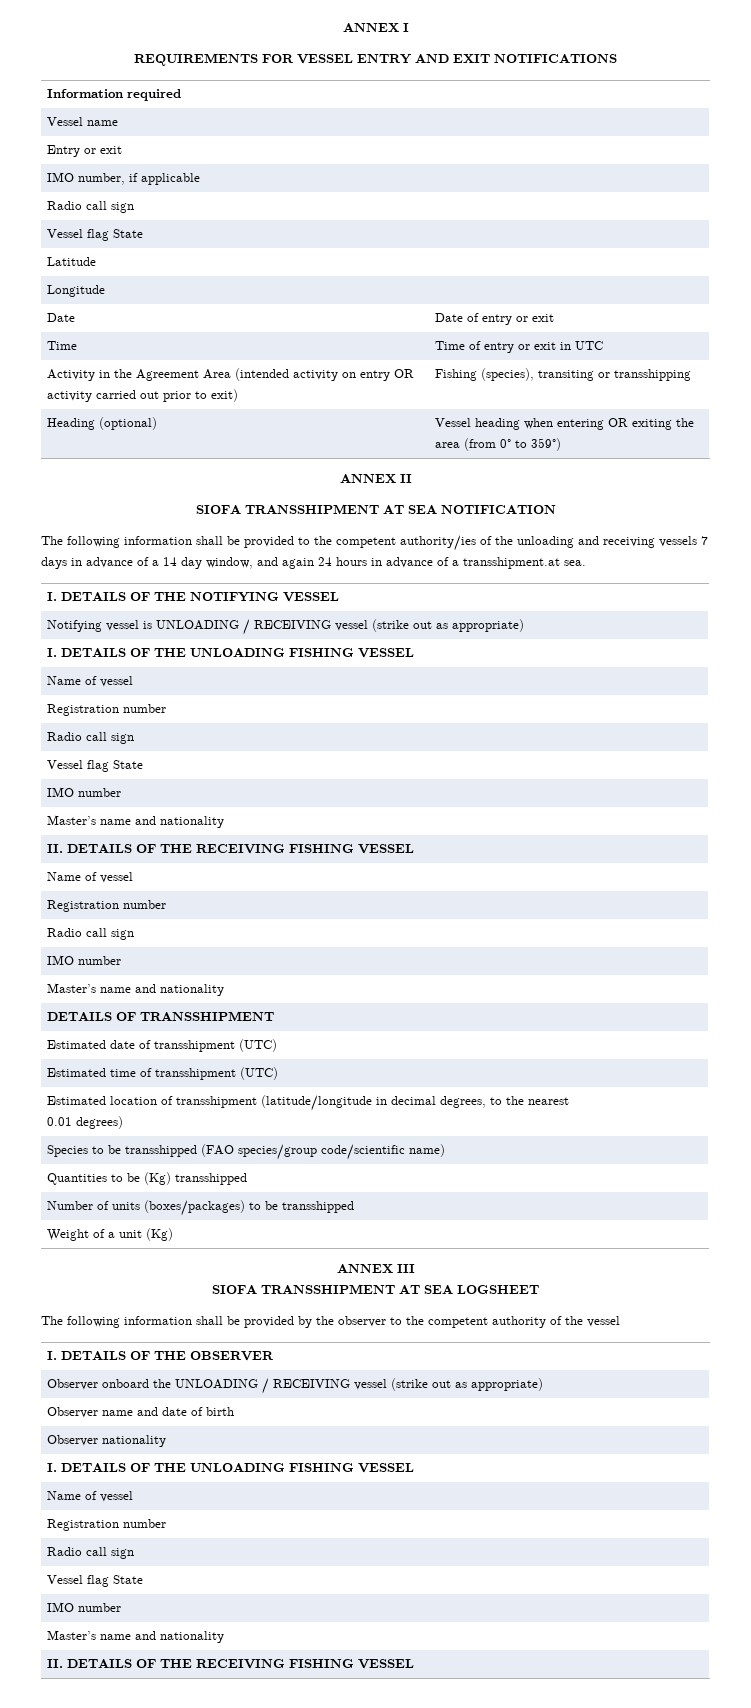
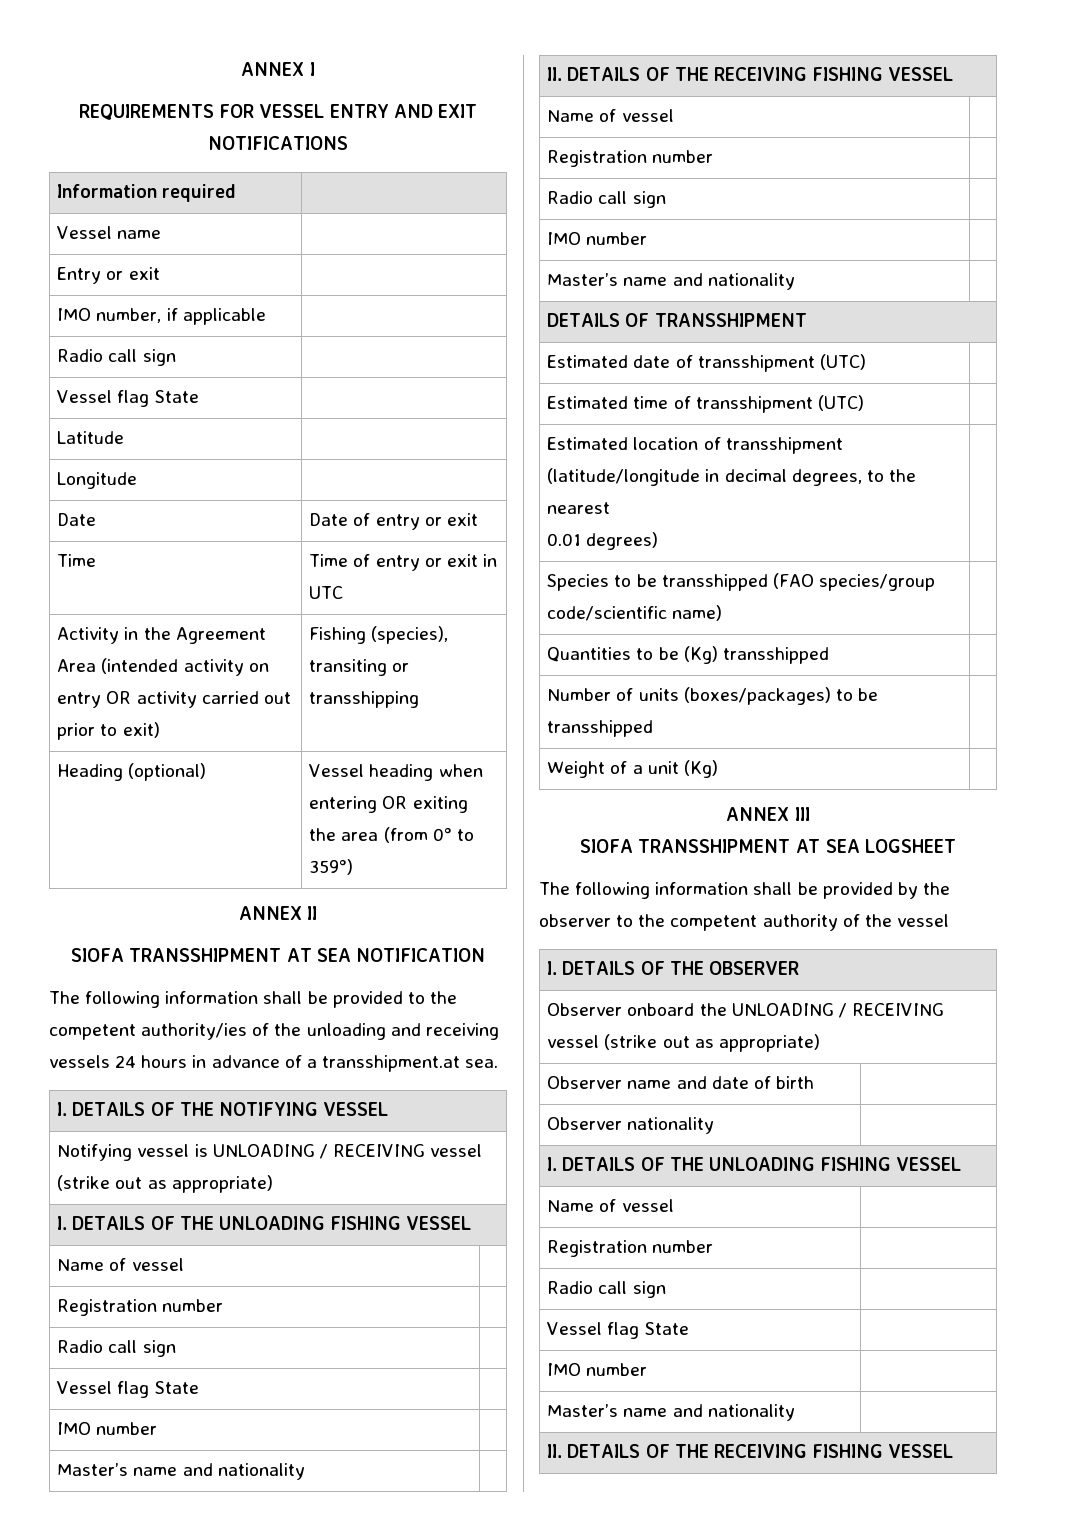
[701,536,708,545] [41,557,314,569] 7 days in advance of a 14 day window, and again -> (110, 1061) none

